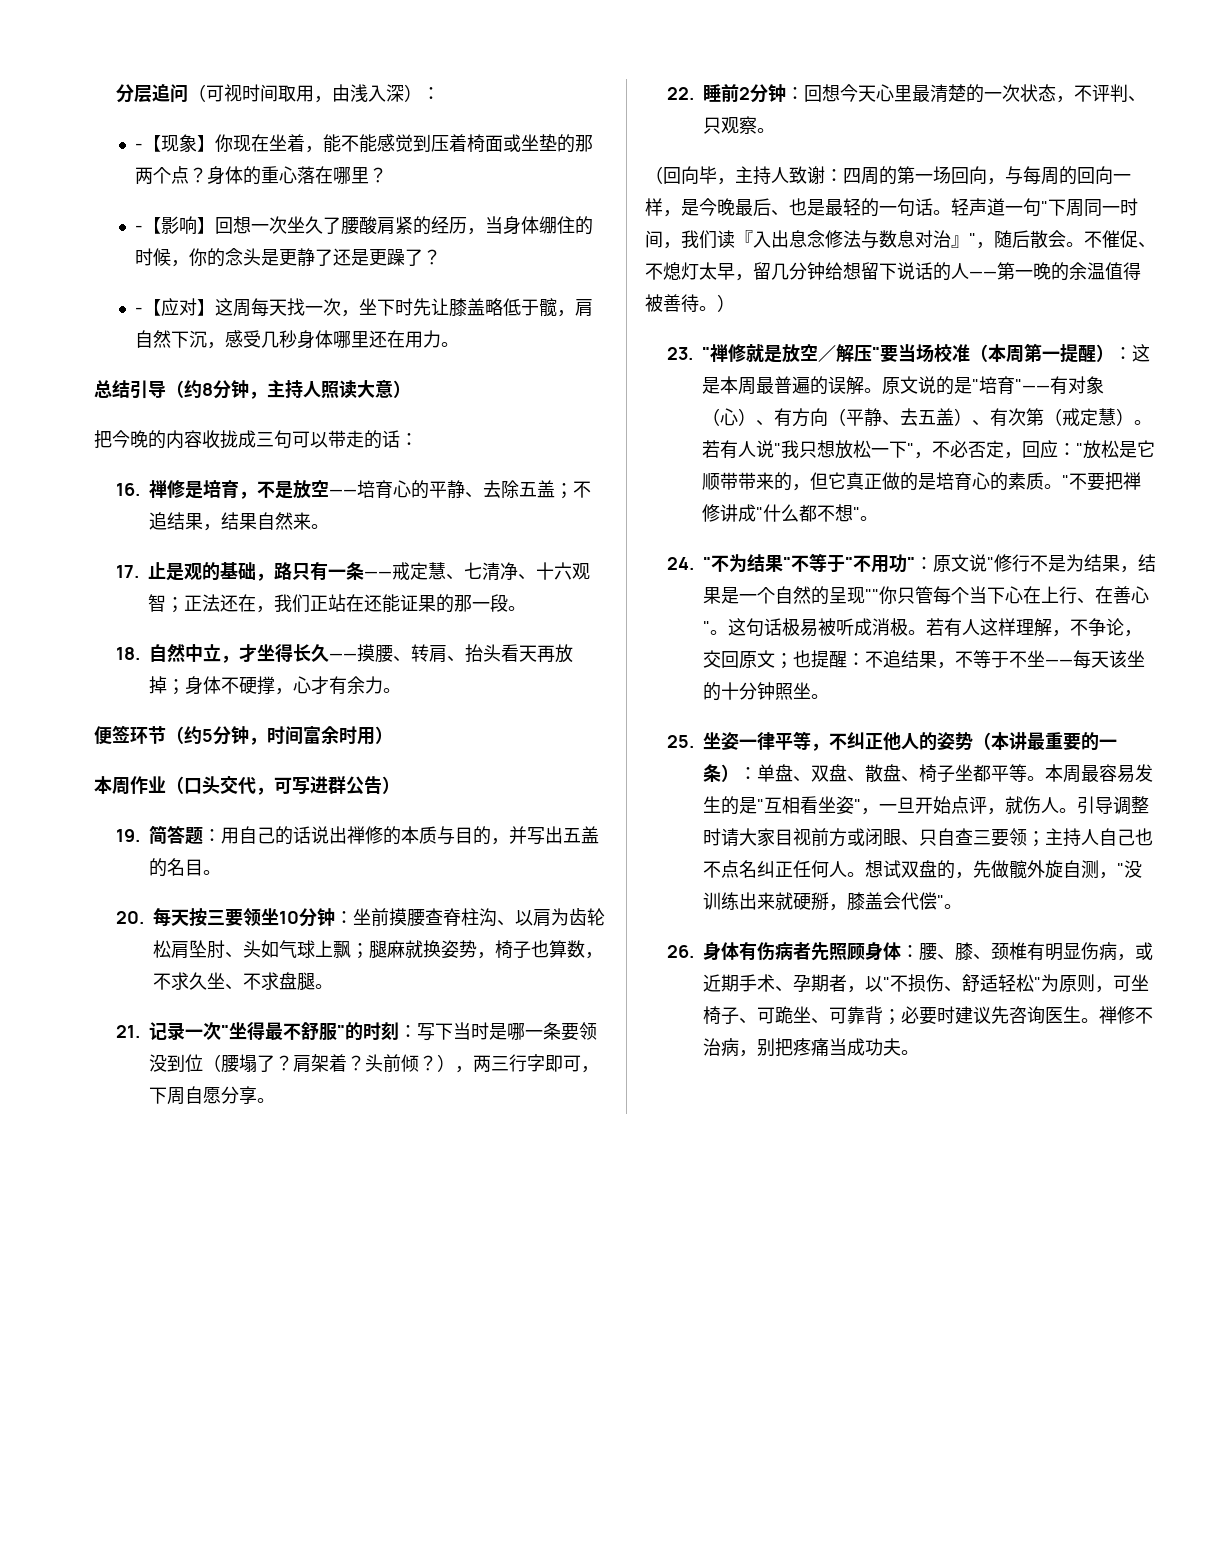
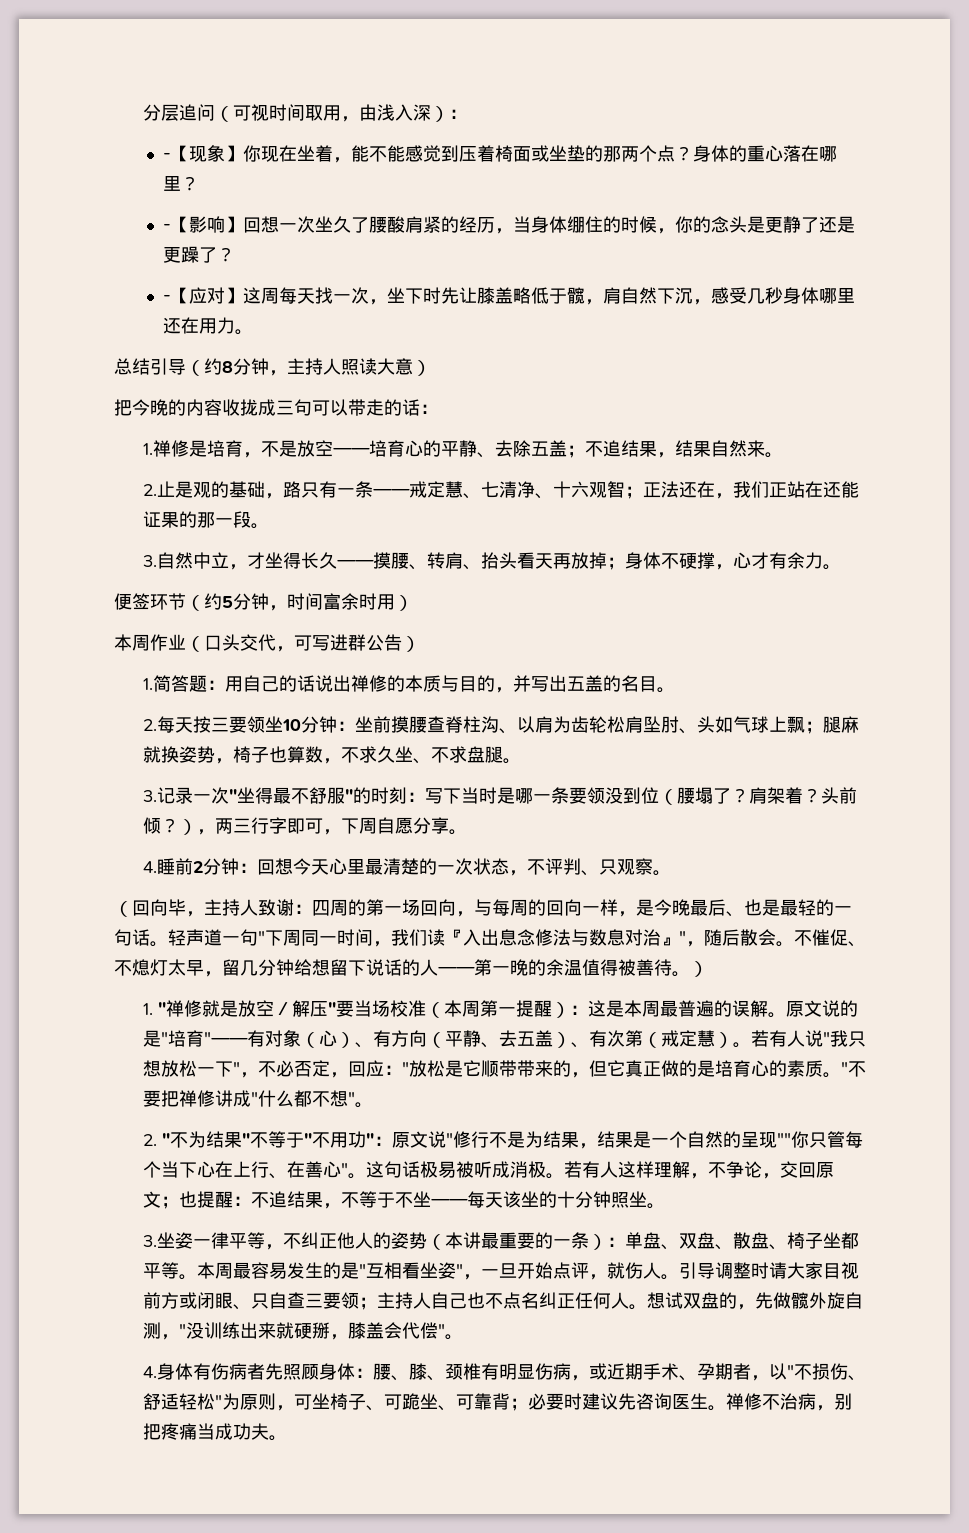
[115,483,140,496] 16. -> [143,443,154,455] 1.
[115,565,139,578] 17. -> [143,484,158,496] 2.
[115,647,140,660] 18. -> [143,555,158,567] 3.
[115,829,140,842] 19. -> [143,678,154,690] 1.
[115,911,144,924] 20. -> [143,719,158,731] 2.
[115,1025,140,1038] 21. -> [143,790,158,802] 3.
[666,87,694,100] 22. -> [143,861,158,873] 4.
[666,347,693,360] 23. -> [143,1003,154,1015] 1.
[666,557,694,570] 24. -> [143,1134,158,1146] 2.
[666,735,694,748] 25. -> [143,1235,158,1247] 3.
[666,945,694,958] 26. -> [143,1366,158,1378] 4.

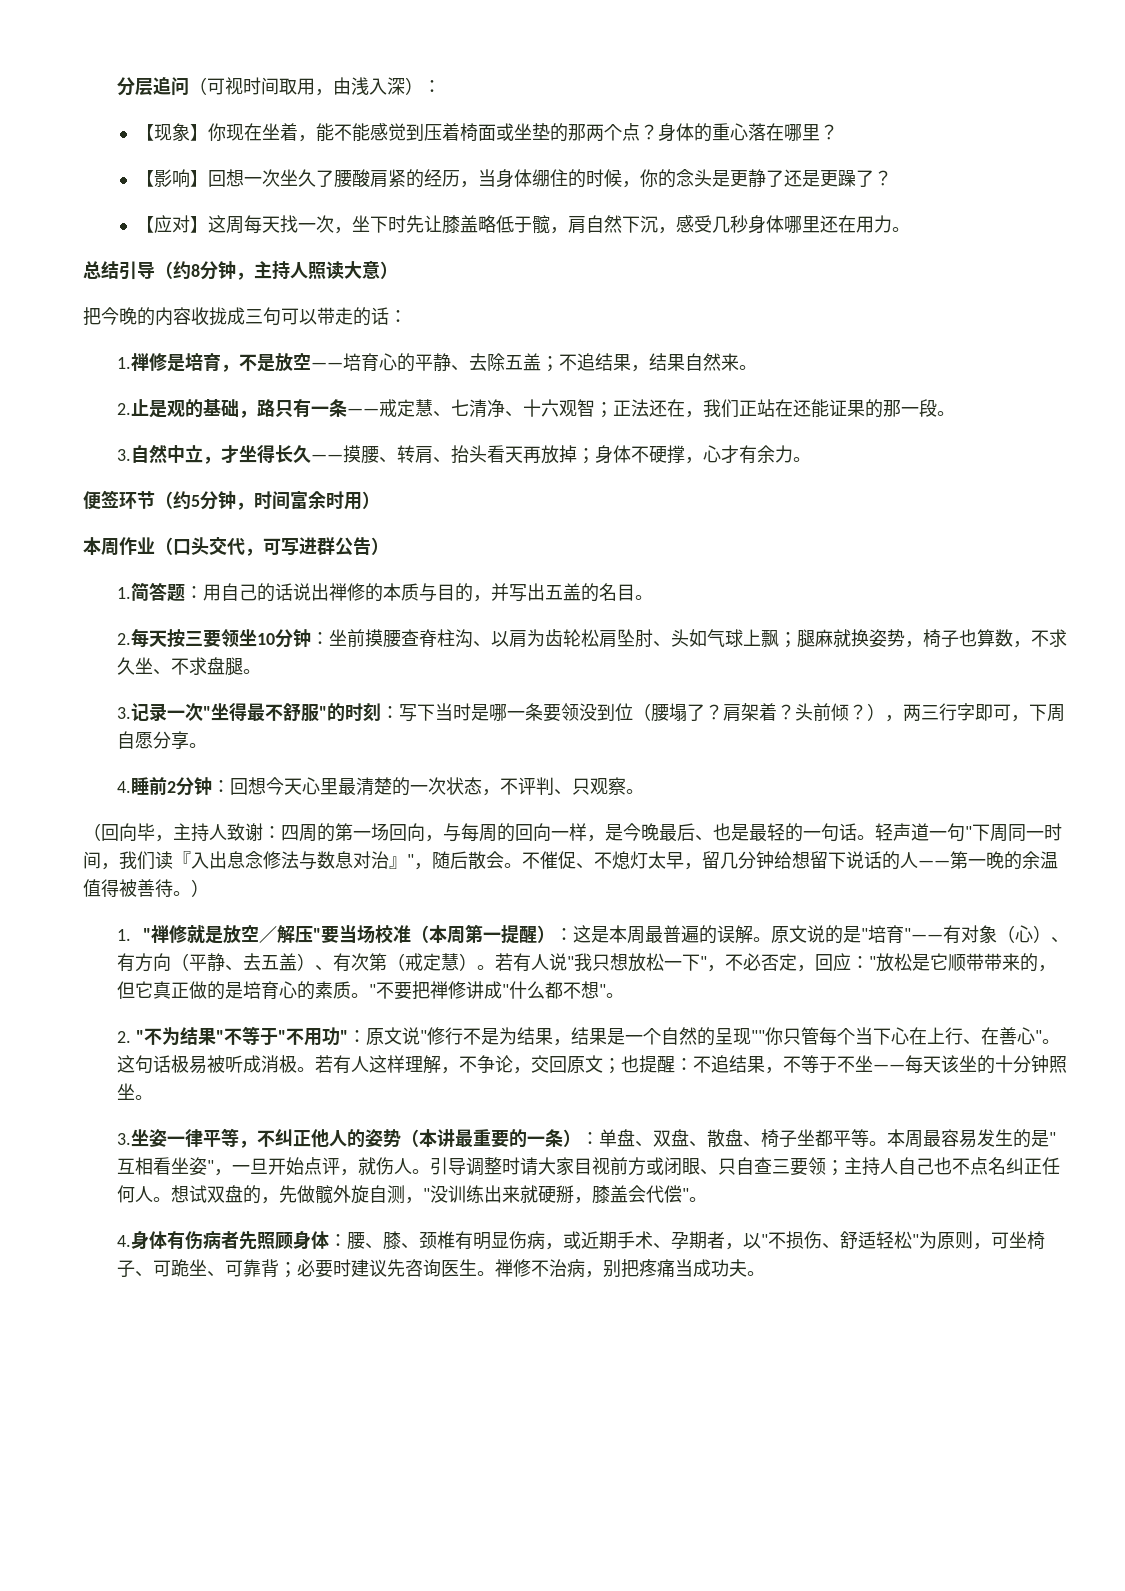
[163,153,172,160] - -> (441, 86) none
[163,224,172,231] - -> (839, 132) none
[163,295,172,302] - -> (893, 178) none

